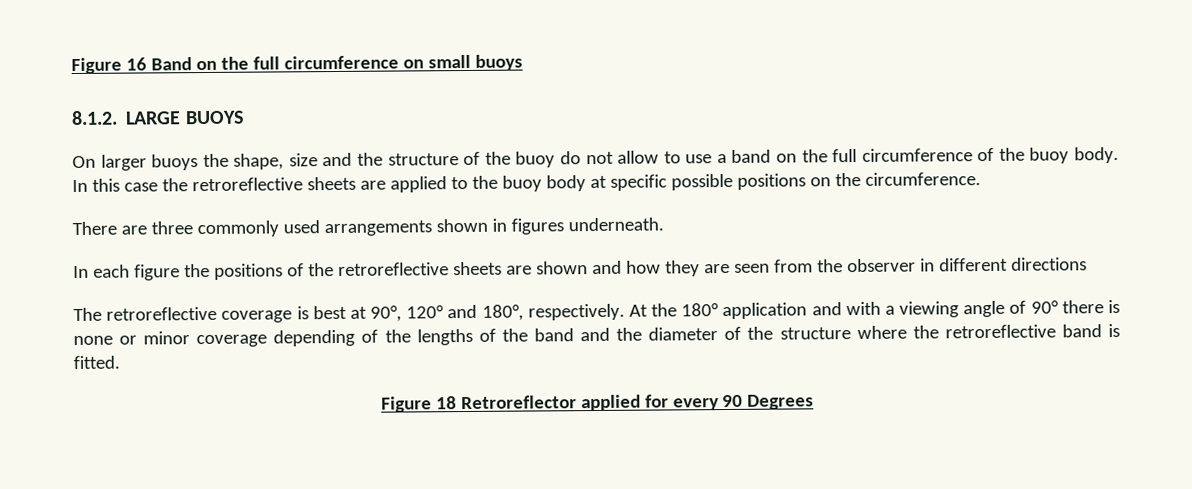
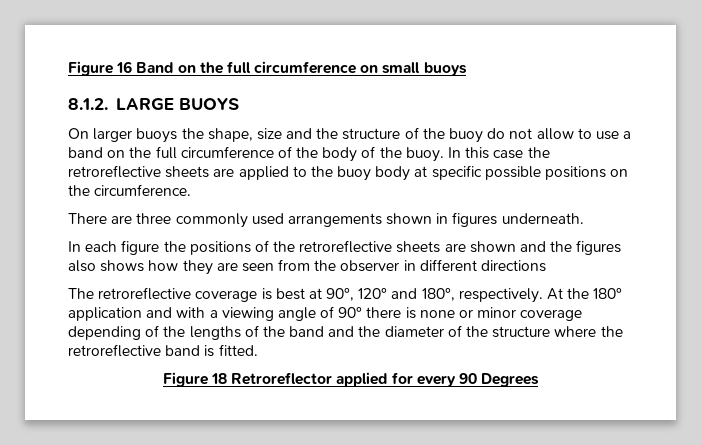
[1029,146,1120,164] buoy body. -> [322,146,444,162] body of the buoy.
(622, 267) none -> [550,240,622,255] [68,260,145,272] the figures also shows

